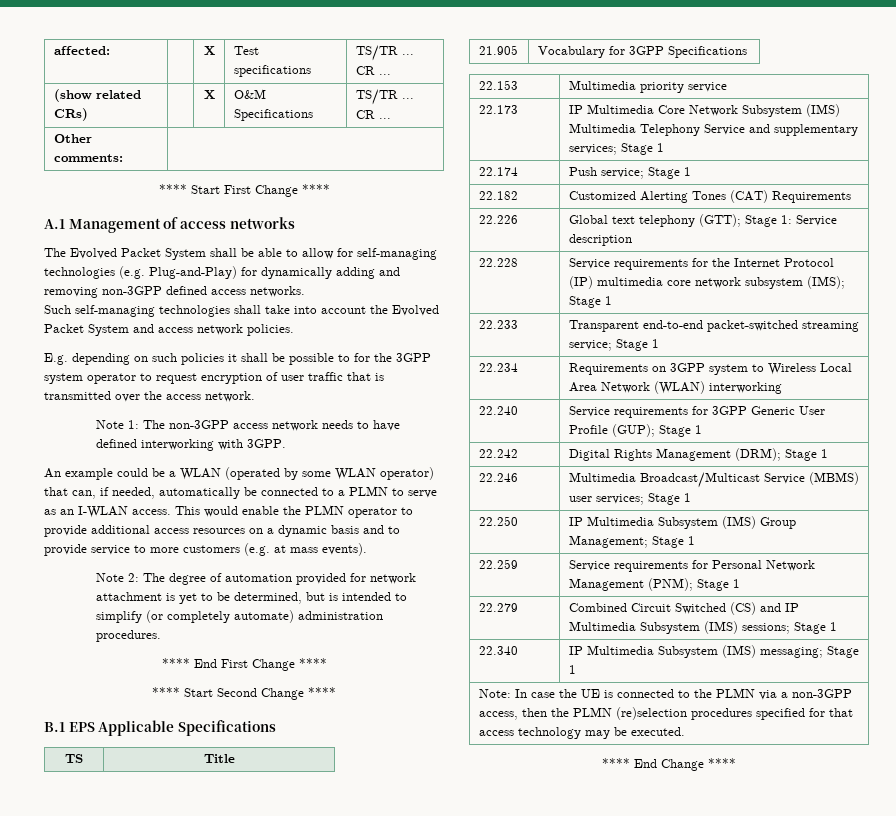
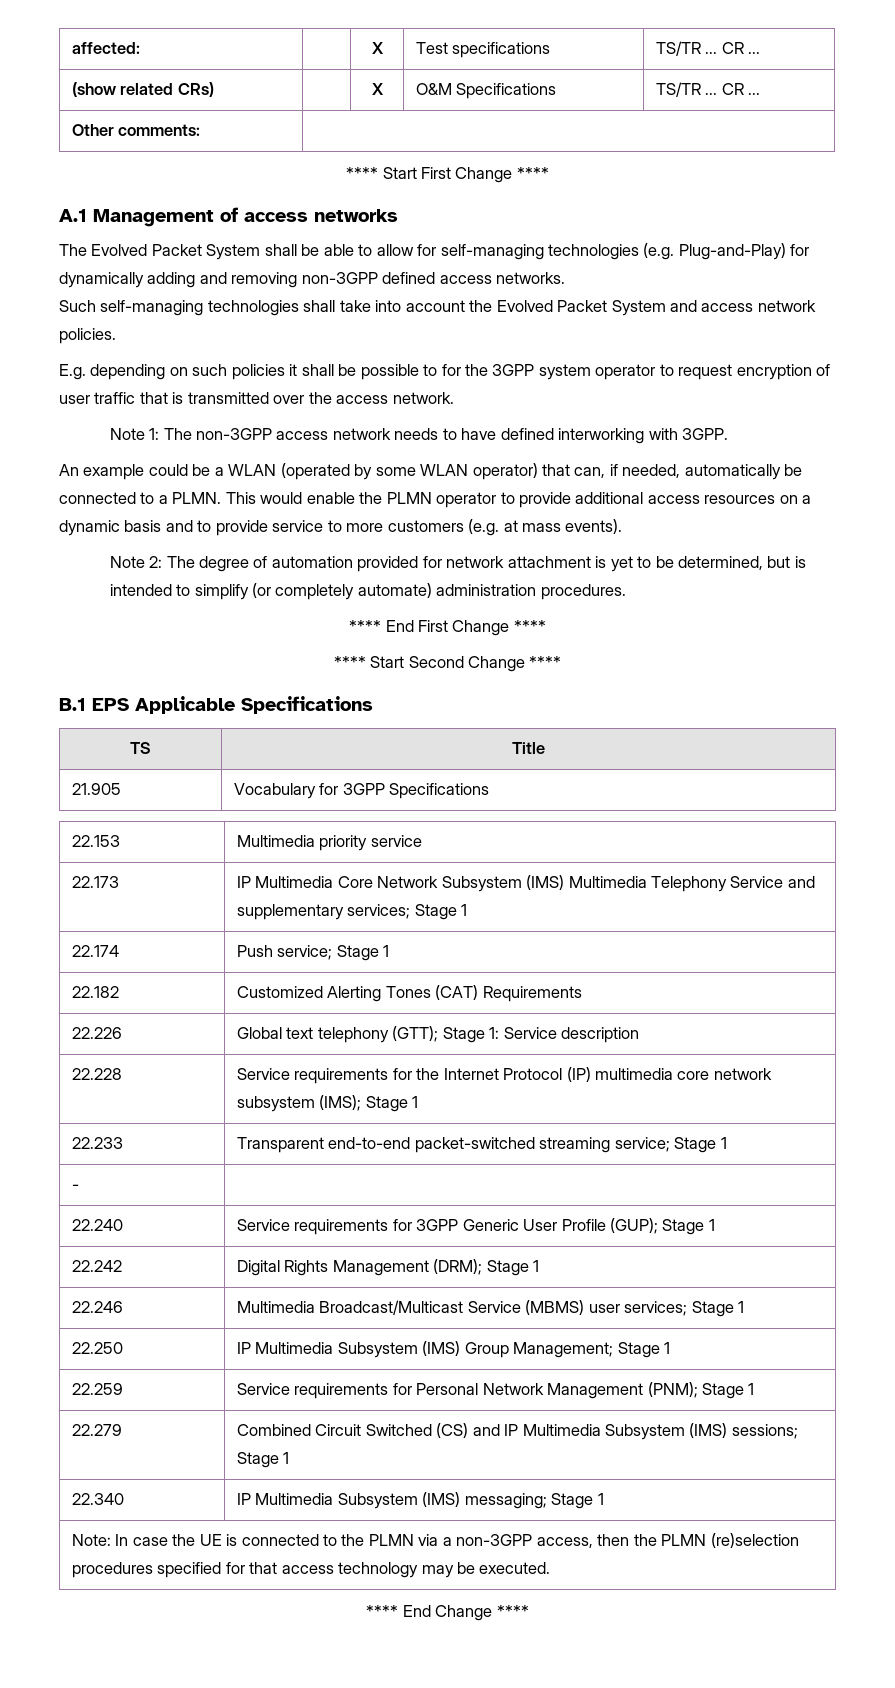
[349,486,437,498] [44,506,171,518] PLMN to serve as an I-WLAN access. -> [172,492,222,504] PLMN.
[478,363,518,372] [568,363,852,375] [568,381,782,394] 22.234 | Requirements on 3GPP system to Wireless Local Area Network (WLAN) interworking -> [71,1184,79,1190] - |

